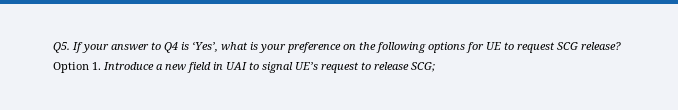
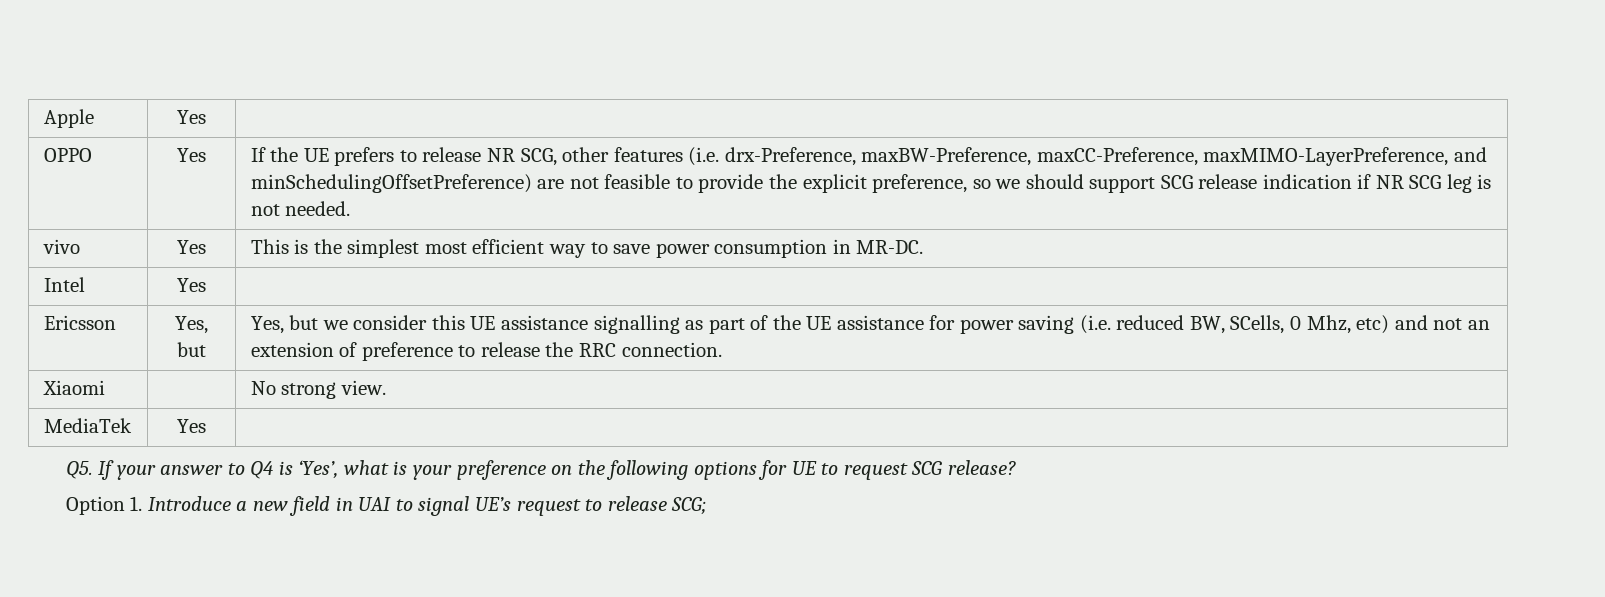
(53, 47) none -> [43,109,94,128] [177,110,206,124] [43,148,92,162] [177,148,206,162] [250,147,1487,166] [250,174,1492,193] [250,201,351,216] [42,239,80,254] [177,240,206,254] [250,239,924,258] [43,277,85,292] [177,278,206,292] [43,315,116,330] [175,316,208,334] [177,342,206,357] [250,315,1490,334] [250,342,722,361] [42,380,105,395] [250,380,386,399] [43,418,132,433] [177,419,206,433] Apple | Yes | // OPPO | Yes | If the UE prefers to release NR SCG, other features (i.e. drx-Preference, maxBW-Preference, maxCC-Preference, maxMIMO-LayerPreference, and minSchedulingOffsetPreference) are not feasible to provide the explicit preference, so we should support SCG release indication if NR SCG leg is not needed. // vivo | Yes | This is the simplest most efficient way to save power consumption in MR-DC. // Intel | Yes | // Ericsson | Yes, but | Yes, but we consider this UE assistance signalling as part of the UE assistance for power saving (i.e. reduced BW, SCells, 0 Mhz, etc) and not an extension of preference to release the RRC connection. // Xiaomi | | No strong view. // MediaTek | Yes | //

